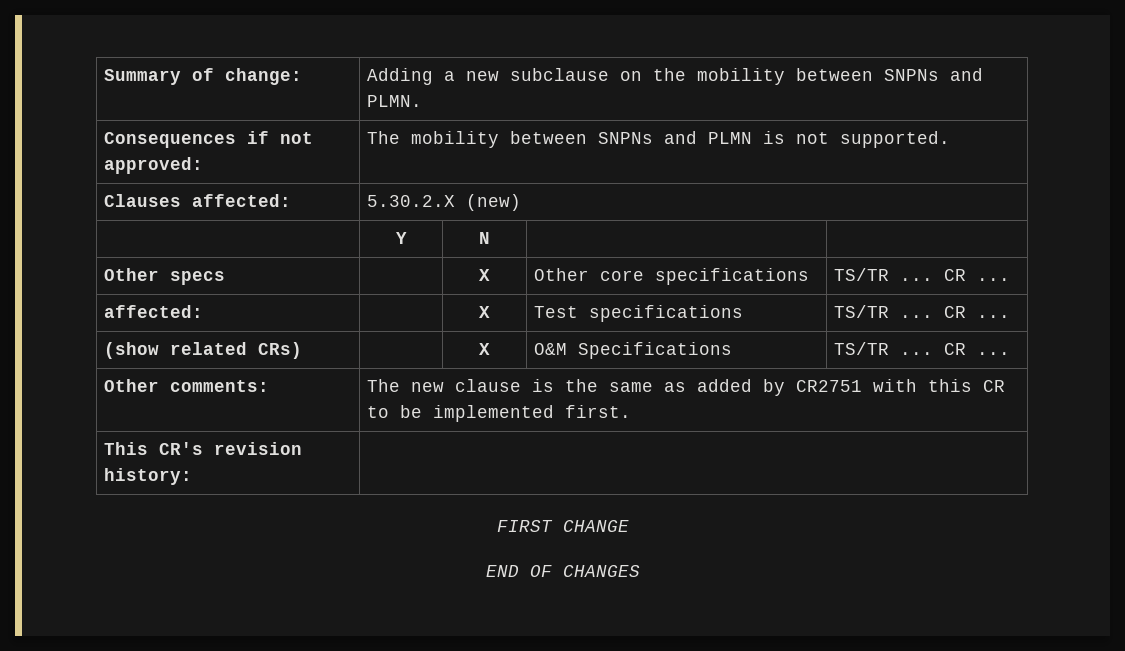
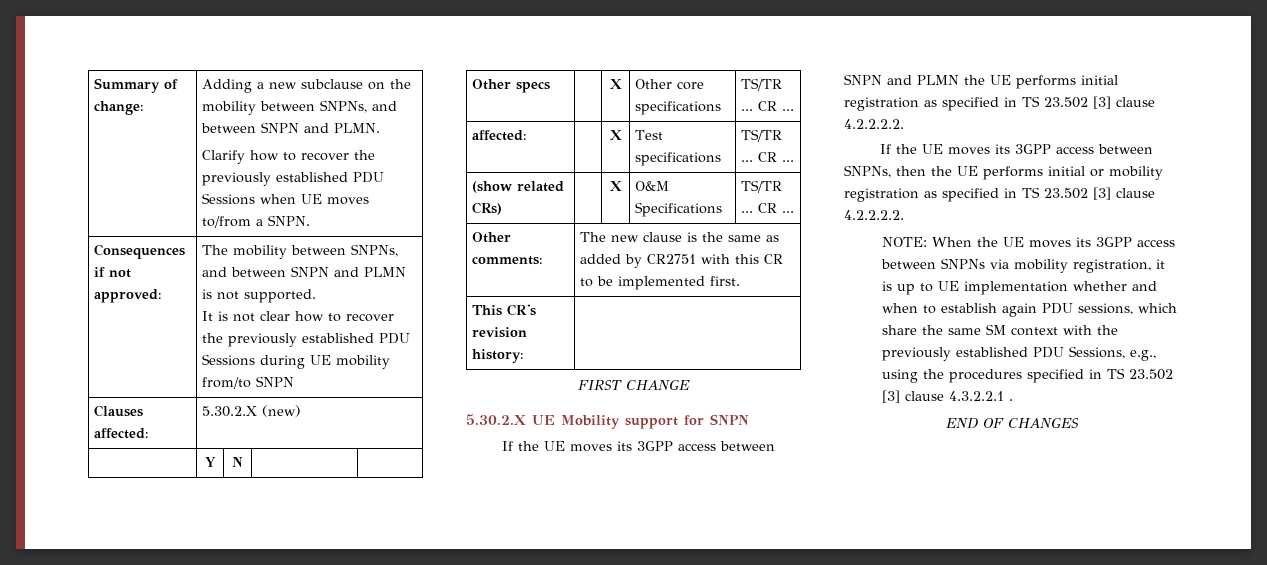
[884,68,984,81] [367,95,423,107] SNPNs and PLMN. -> [319,100,397,113] [200,122,380,133] [201,150,375,164] [201,172,384,186] [201,193,369,205] [201,215,310,228] SNPNs, and between SNPN and PLMN. // Clarify how to recover the previously established PDU Sessions when UE moves to/from a SNPN.
[598,132,654,144] SNPNs -> [350,244,398,257] [201,266,329,277] SNPNs, and between SNPN
(951, 139) none -> [201,311,394,322] [201,333,410,347] [201,354,390,369] [201,376,294,389] // It is not clear how to recover the previously established PDU Sessions during UE mobility from/to SNPN
(629, 526) none -> [466,414,749,429] [502,441,776,452] [844,74,1118,89] [844,96,1155,111] [844,119,904,129] [880,144,1154,155] [844,165,1163,180] [844,187,1155,202] [844,210,904,220] [881,237,1175,248] [880,258,1165,273] [881,281,1157,295] [881,303,1177,317] [881,324,1118,336] [881,346,1156,361] [881,368,1173,383] [881,390,1013,403] // 5.30.2.X UE Mobility support for SNPN // If the UE moves its 3GPP access between SNPN and PLMN the UE performs initial registration as specified in TS 23.502 [3] clause 4.2.2.2.2. // If the UE moves its 3GPP access between SNPNs, then the UE performs initial or mobility registration as specified in TS 23.502 [3] clause 4.2.2.2.2. // NOTE: When the UE moves its 3GPP access between SNPNs via mobility registration, it is up to UE implementation whether and when to establish again PDU sessions, which share the same SM context with the previously established PDU Sessions, e.g., using the procedures specified in TS 23.502 [3] clause 4.3.2.2.1 .

